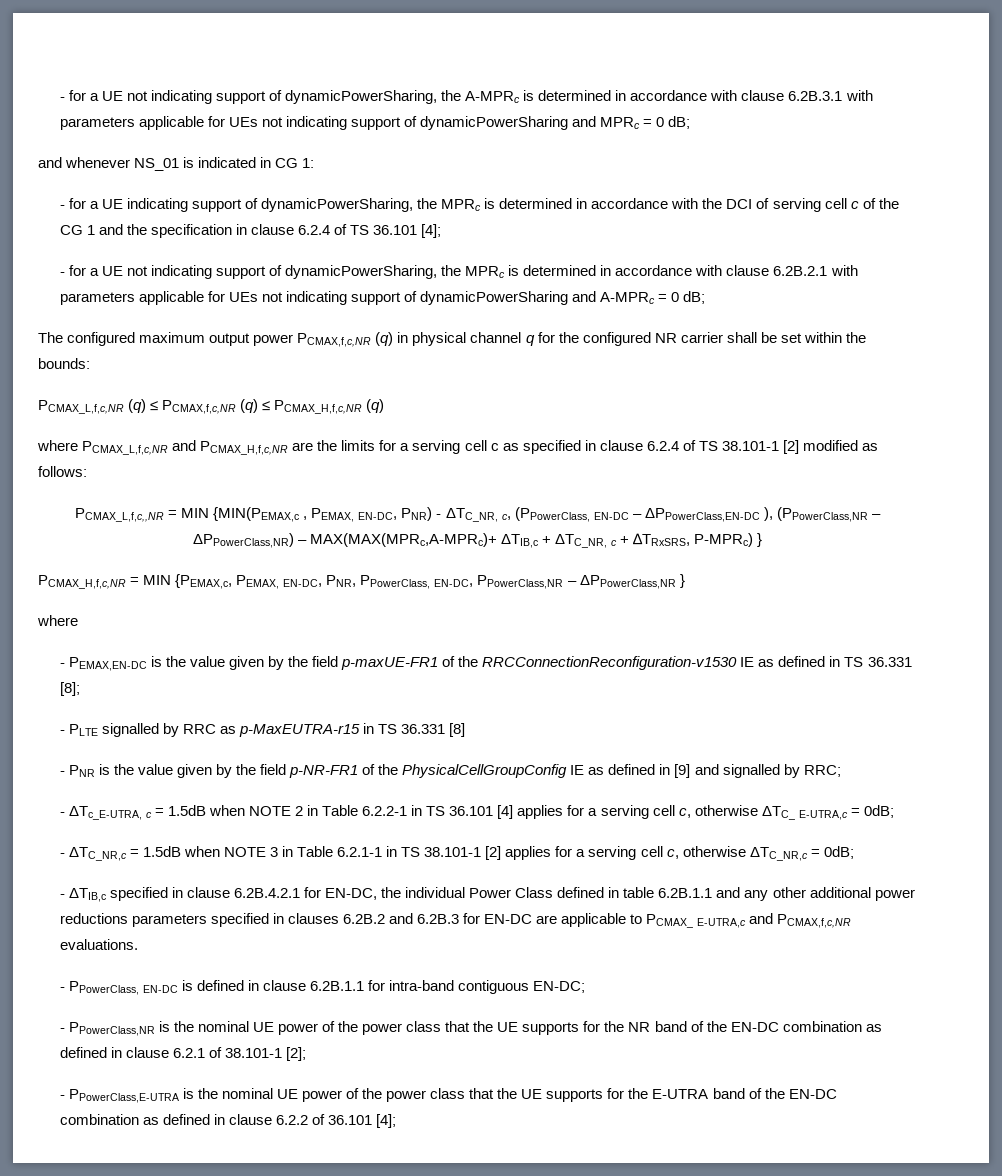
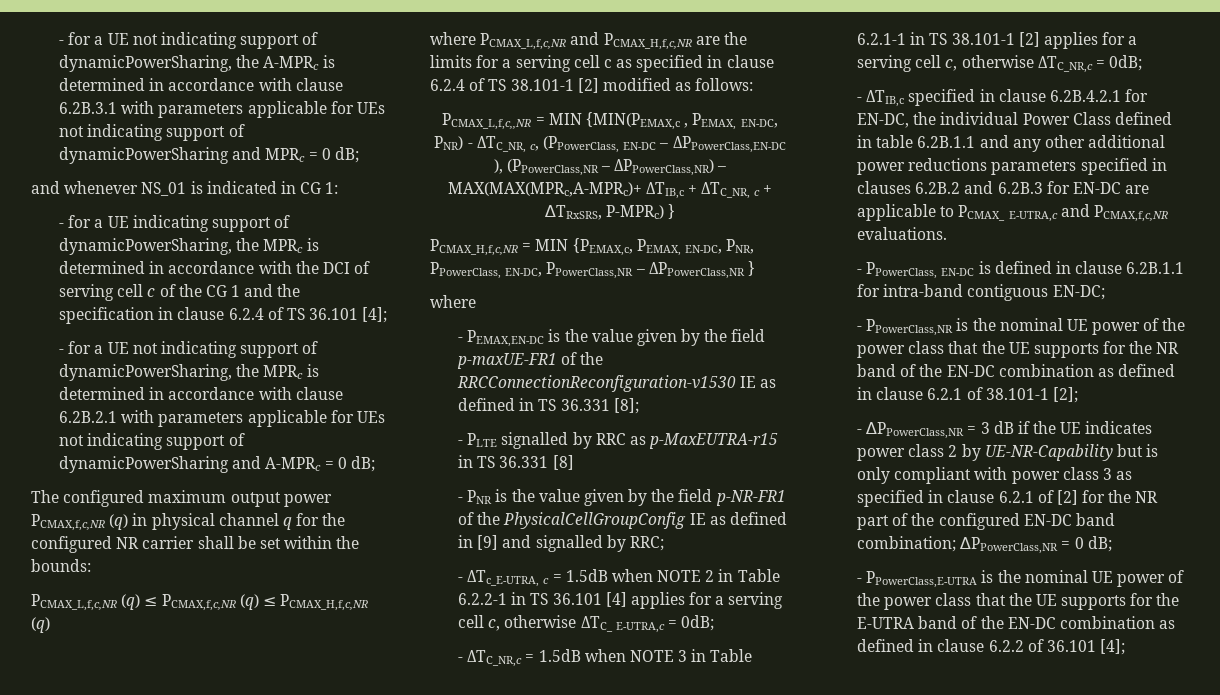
(306, 1054) none -> [856,421,1153,439] [856,444,1159,461] [856,467,1133,484] [856,490,1159,507] [856,513,1115,530] [856,536,1112,554] // - ∆PPowerClass,NR = 3 dB if the UE indicates power class 2 by UE-NR-Capability but is only compliant with power class 3 as specified in clause 6.2.1 of [2] for the NR part of the configured EN-DC band combination; ∆PPowerClass,NR = 0 dB;

